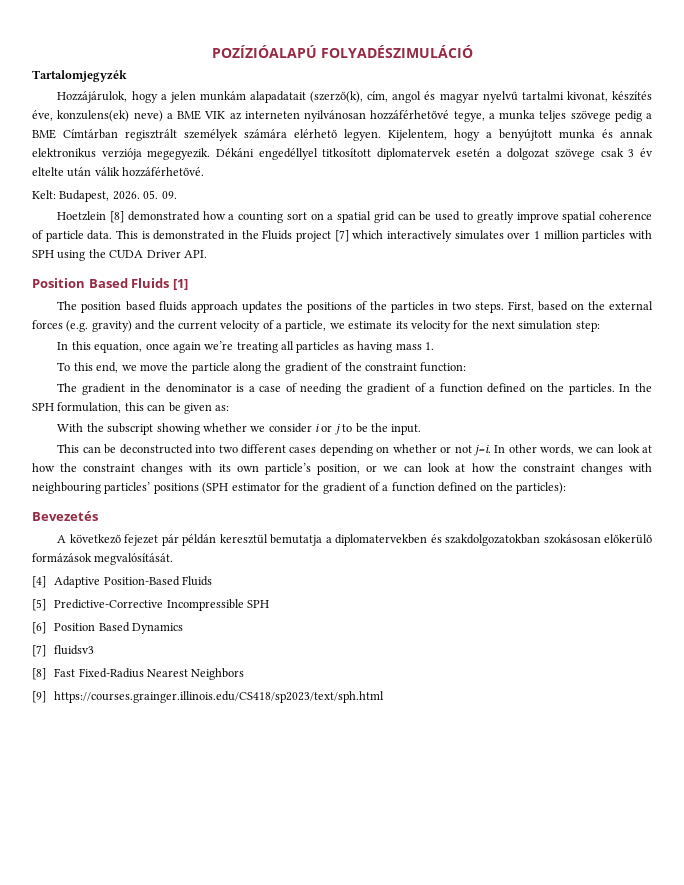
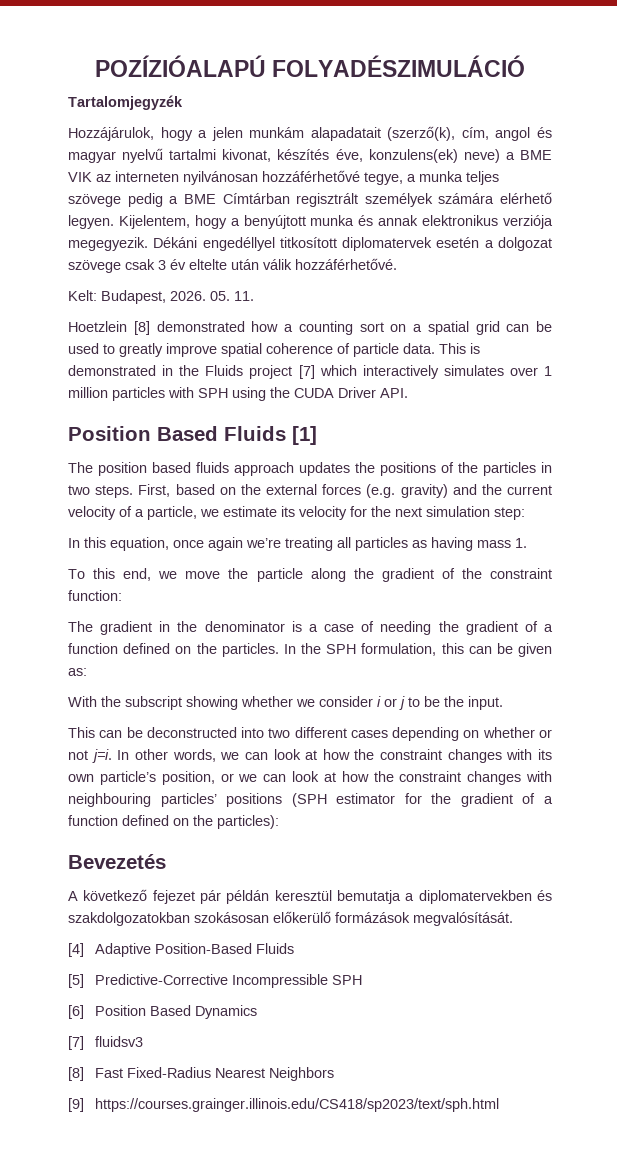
[161,191,177,199] 09. -> [234,291,254,301] 11.

